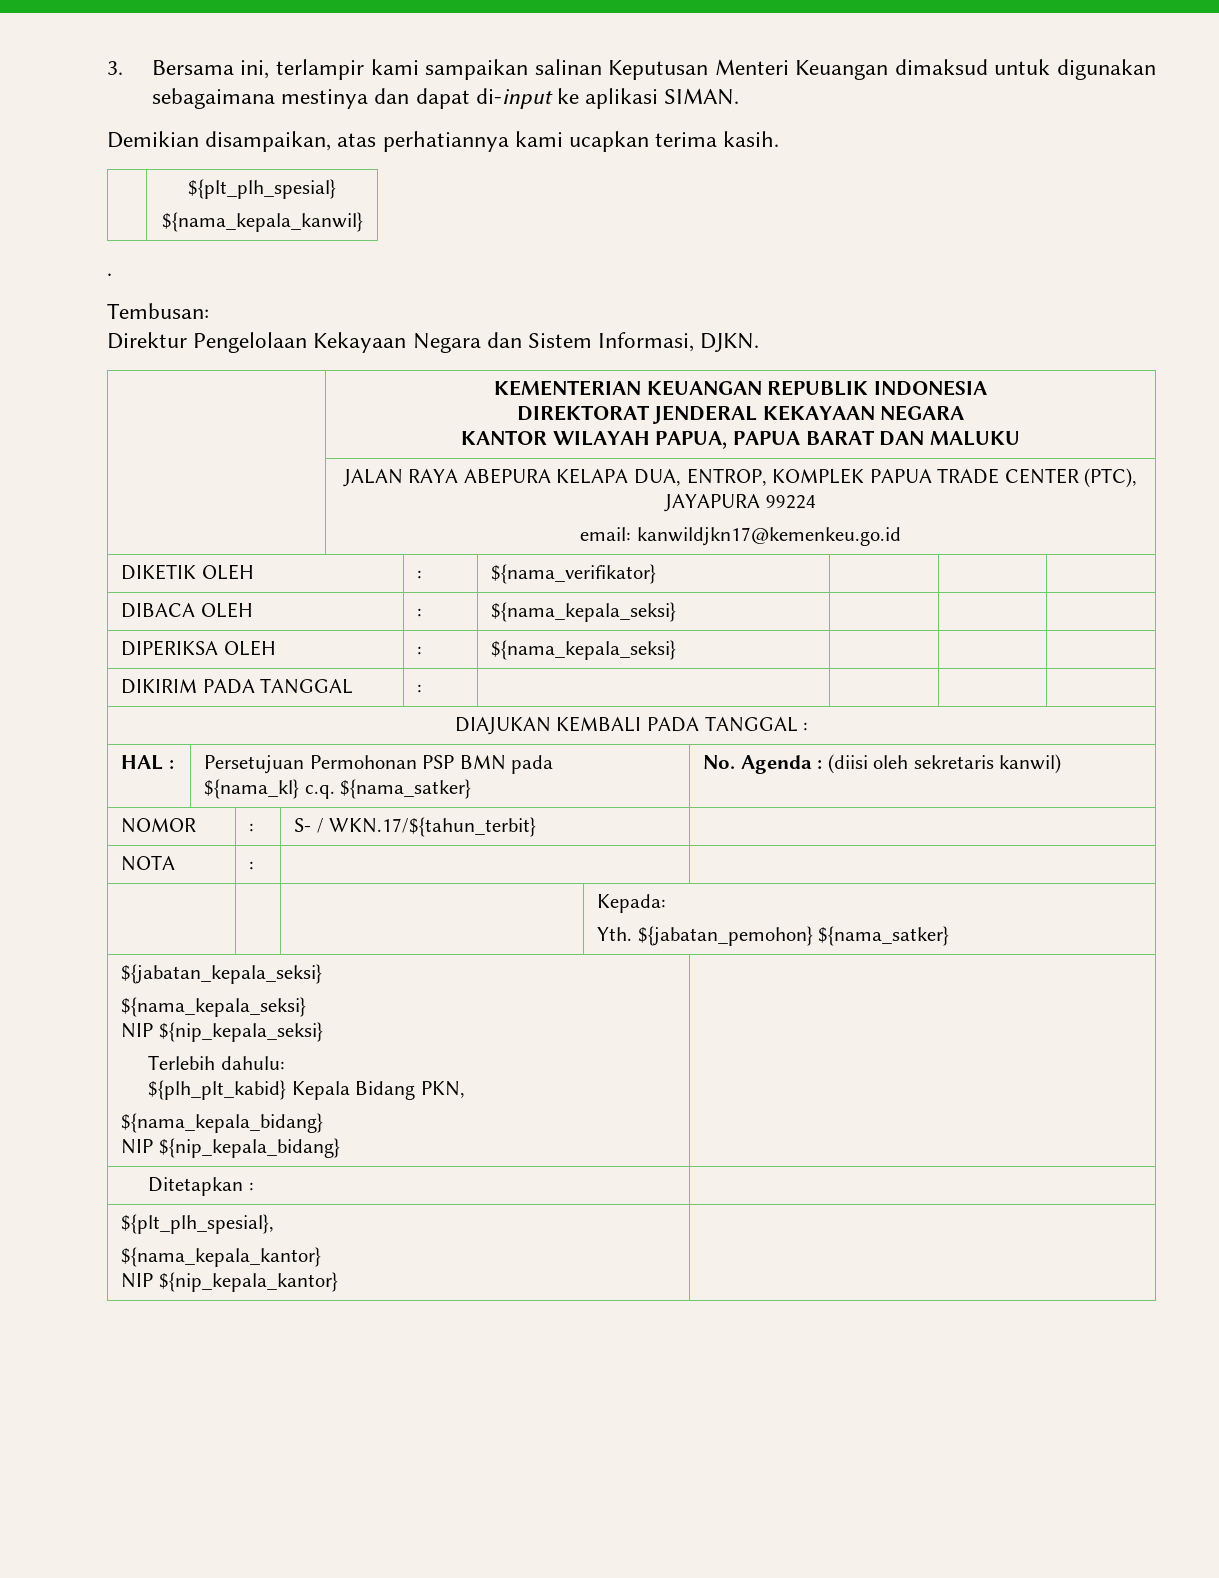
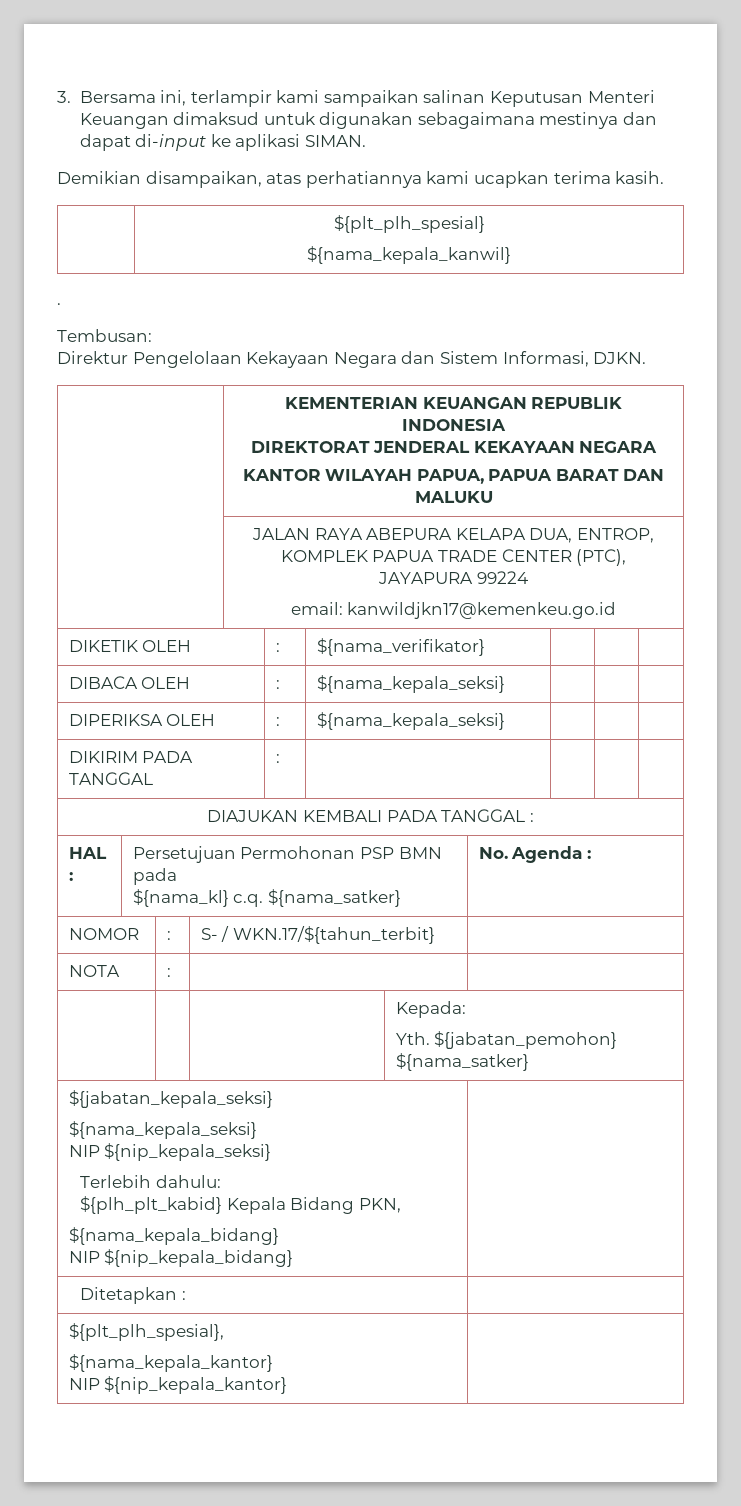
[827,754,1062,774] (diisi oleh sekretaris kanwil) -> (591, 854) none

